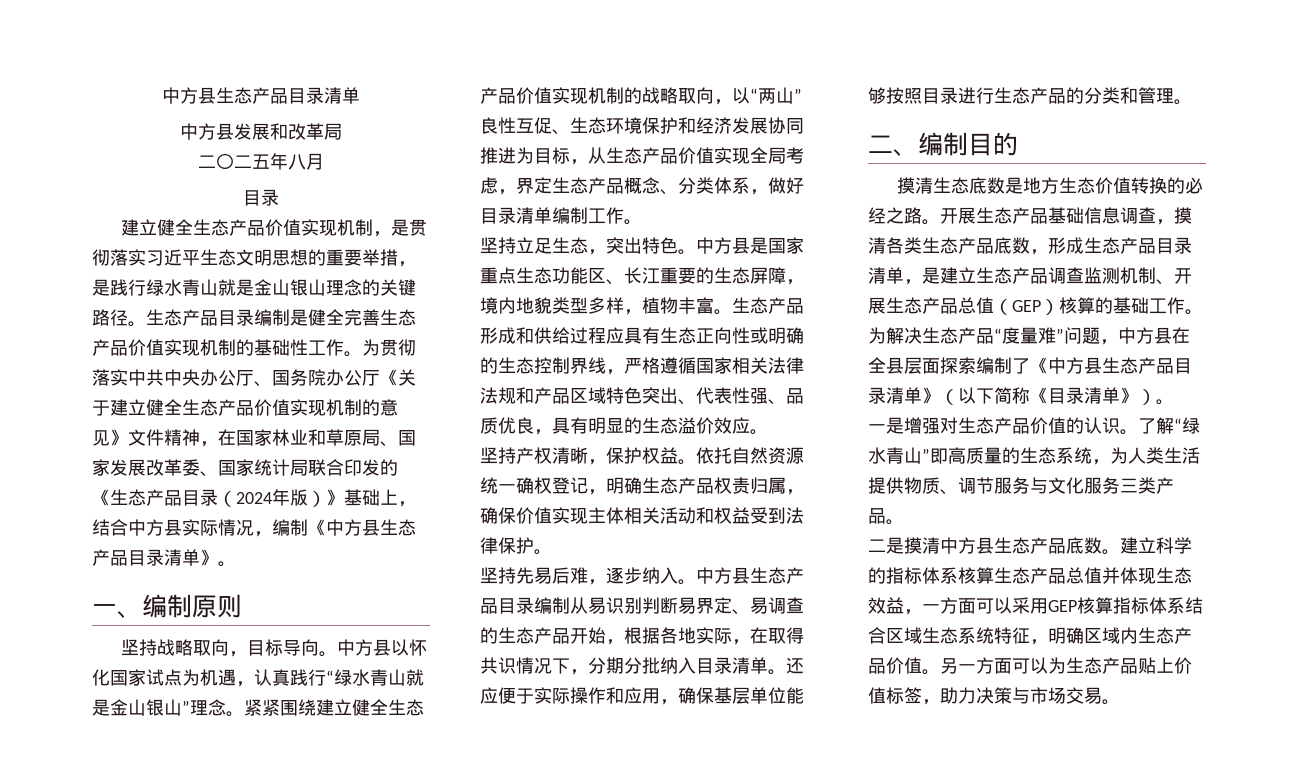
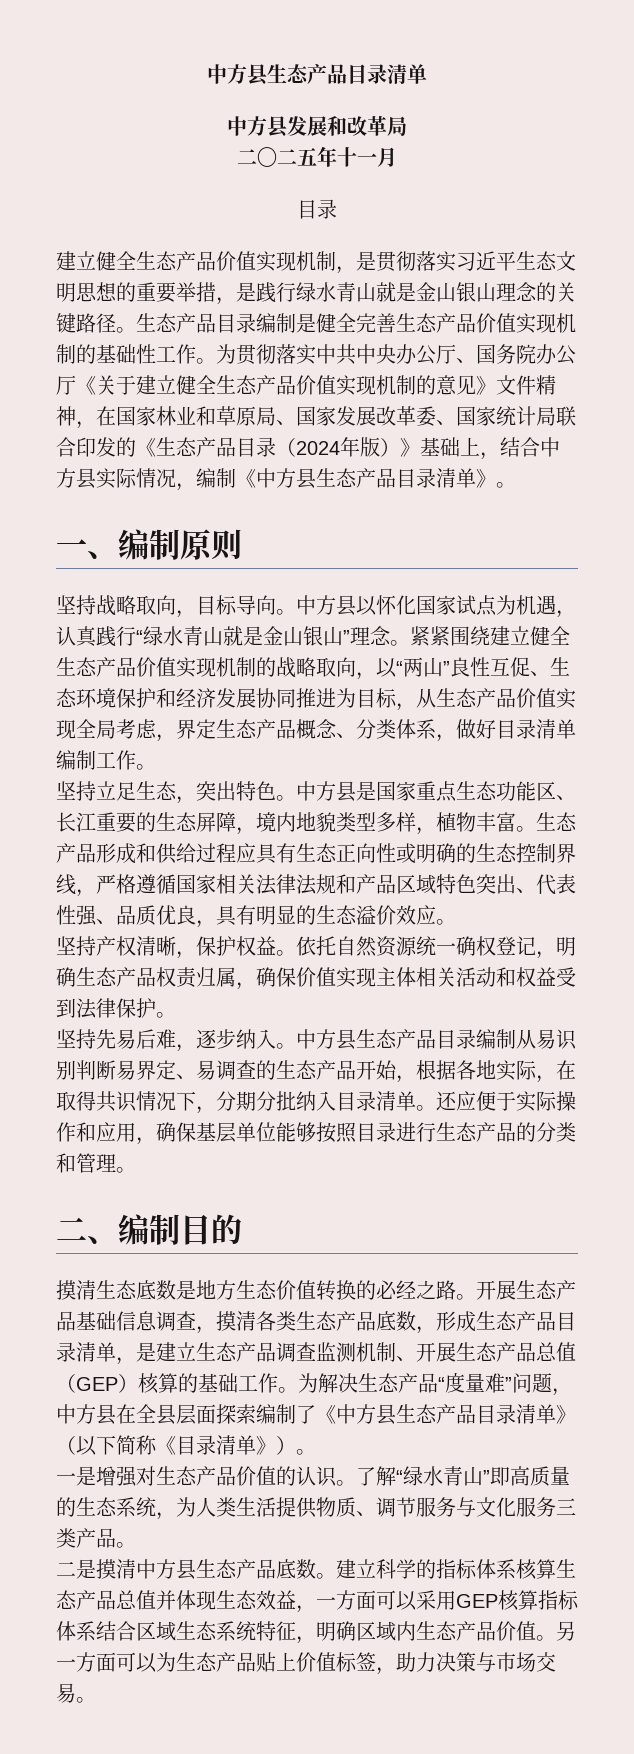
[288,154,306,170] 八 -> [337,147,377,167] 十一

